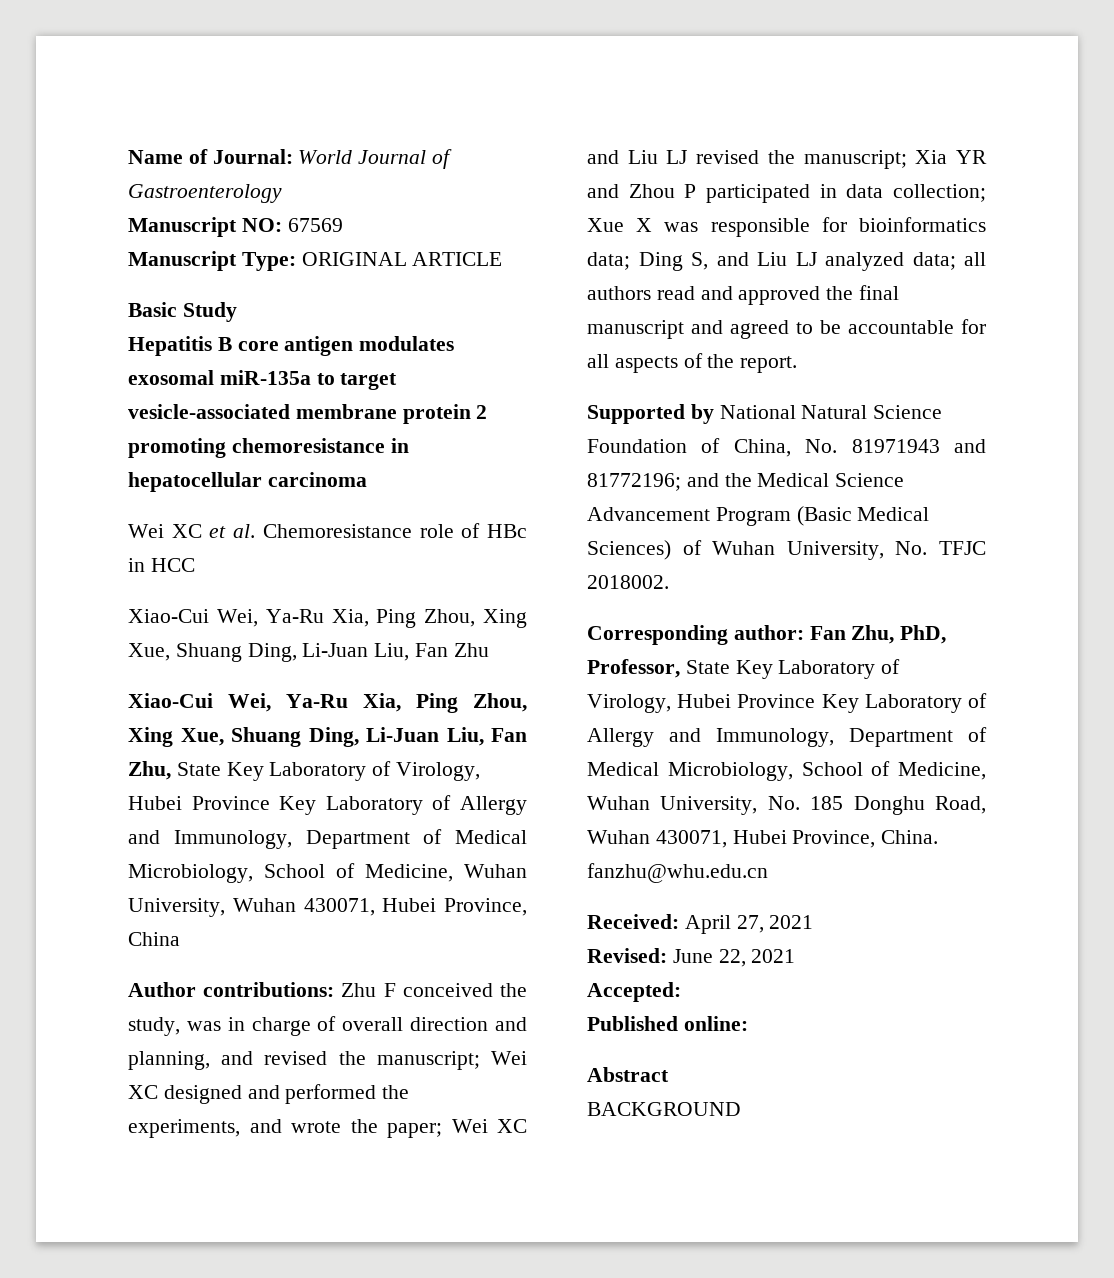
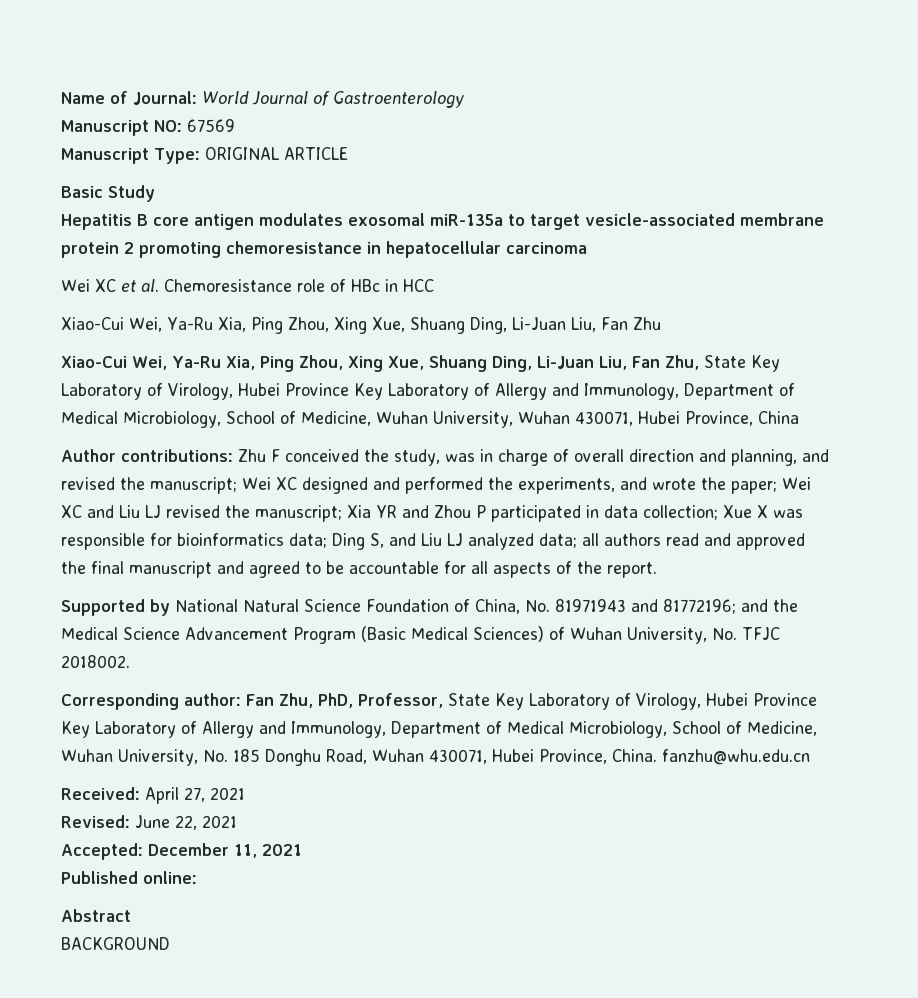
(681, 992) none -> [148,843,302,858] December 11, 2021

